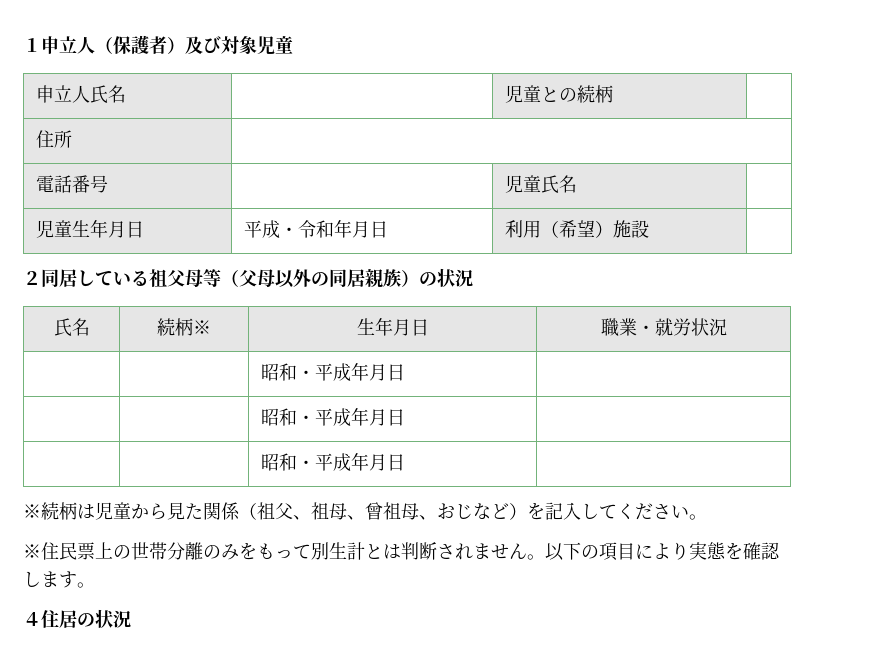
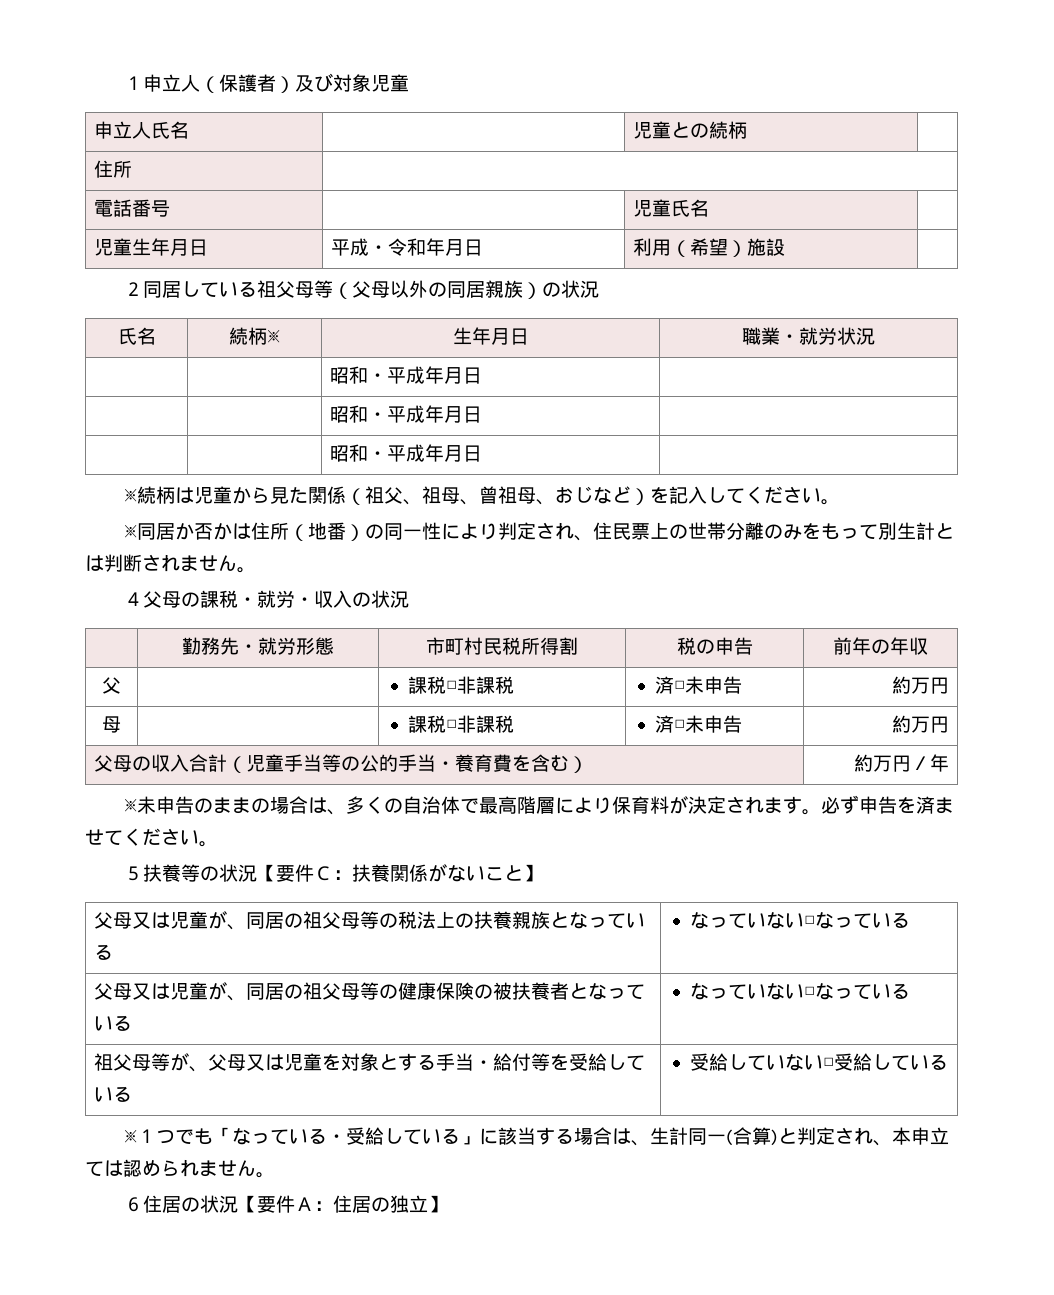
(41, 551) none -> [136,522,593,541] 同居か否かは住所（地番）の同一性により判定され、
[545,542,780,561] [23,571,95,588] [23,609,131,628] 以下の項目により実態を確認します。 // ４住居の状況 -> [123,590,409,608] [182,637,334,655] [426,637,578,655] [676,637,753,655] [833,637,928,655] [102,677,121,694] [407,676,514,694] [654,676,742,694] [891,676,949,694] [102,716,121,733] [407,715,514,733] [654,715,742,733] [891,715,949,733] [94,754,589,773] [853,754,949,772] [123,795,954,815] [85,828,218,847] [123,864,542,882] [94,911,646,930] [94,944,114,960] [689,912,910,929] [94,982,646,1001] [94,1015,133,1031] [689,983,910,1000] [94,1053,646,1072] [94,1086,133,1102] [689,1053,948,1071] [123,1127,949,1146] [85,1159,275,1178] [123,1195,447,1213] // ４父母の課税・就労・収入の状況 // | 勤務先・就労形態 | 市町村民税所得割 | 税の申告 | 前年の年収 // 父 | | 課税□非課税 | 済□未申告 | 約万円 // 母 | | 課税□非課税 | 済□未申告 | 約万円 // 父母の収入合計（児童手当等の公的手当・養育費を含む） | 約万円／年 // ※未申告のままの場合は、多くの自治体で最高階層により保育料が決定されます。必ず申告を済ませてください。 // ５扶養等の状況【要件Ｃ：扶養関係がないこと】 // 父母又は児童が、同居の祖父母等の税法上の扶養親族となっている | なっていない□なっている // 父母又は児童が、同居の祖父母等の健康保険の被扶養者となっている | なっていない□なっている // 祖父母等が、父母又は児童を対象とする手当・給付等を受給している | 受給していない□受給している // ※１つでも「なっている・受給している」に該当する場合は、生計同一(合算)と判定され、本申立ては認められません。 // ６住居の状況【要件Ａ：住居の独立】

